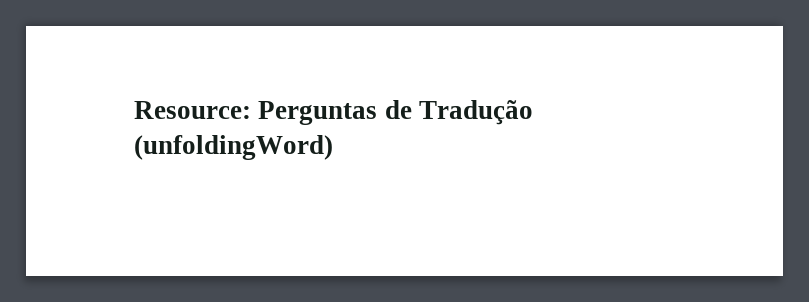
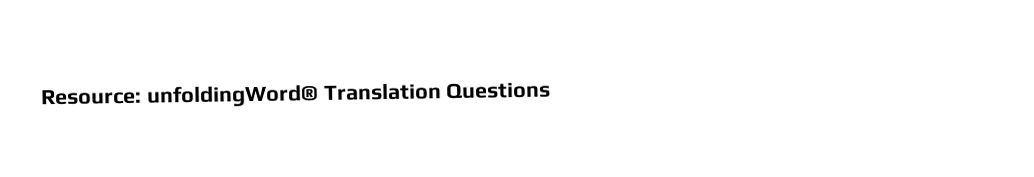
[258,100,533,125] [134,135,333,160] Perguntas de Tradução (unfoldingWord) -> [145,81,552,108] unfoldingWord® Translation Questions

